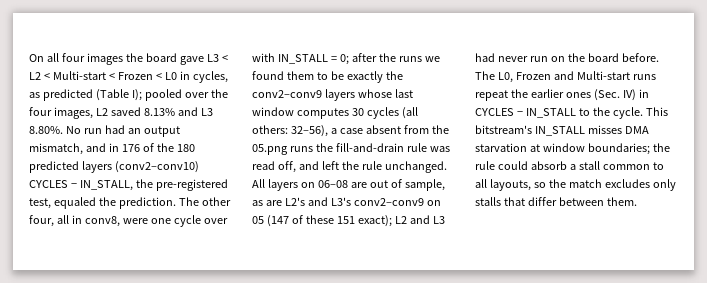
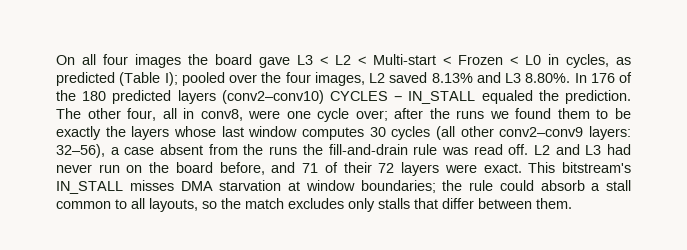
[65,125,180,137] [29,143,119,155] No run had an output mismatch, and in -> [574,73,587,83] In
[79,179,228,191] [29,198,51,209] IN_STALL, the pre-registered test, -> [408,91,476,104] IN_STALL
[203,218,228,224] [252,53,349,65] over with IN_STALL = 0; -> [355,110,388,121] over;
[252,90,322,98] conv2–conv9 -> (126, 131) none
[252,125,288,134] others: -> [460,126,632,140] other conv2–conv9 layers:
[252,144,288,155] 05.png -> (264, 149) none
[277,161,447,173] [252,179,445,191] [252,197,441,206] [252,215,392,227] off, and left the rule unchanged. All layers on 06–08 are out of sample, as are L2's and L3's conv2–conv9 on 05 (147 of these 151 exact); -> [508,144,529,155] off.
[621,53,659,62] [475,71,656,83] [475,89,649,101] [475,107,643,119] before. The L0, Frozen and Multi-start runs repeat the earlier ones (Sec. IV) in CYCLES − IN_STALL to the cycle. -> [219,162,522,176] before, and 71 of their 72 layers were exact.

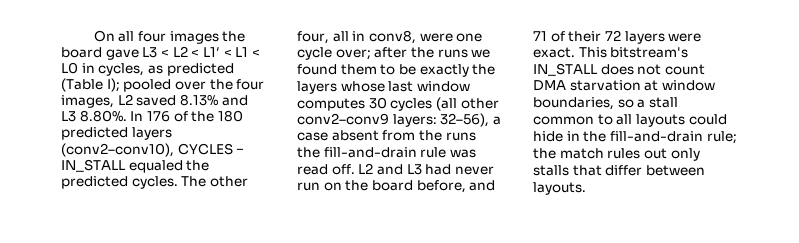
[373,54,503,65] Multi-start < Frozen -> [202,47,249,57] L1′ < L1
[221,90,324,104] (conv2–conv10) -> [61,143,174,157] (conv2–conv10),
[565,90,631,104] prediction. -> [61,176,178,189] predicted cycles.
[129,180,174,191] misses -> [600,64,705,75] does not count
[360,180,585,193] boundaries; the rule could absorb -> [533,97,634,110] boundaries, so
[149,198,344,212] layouts, so the match excludes -> [635,114,727,127] [533,131,737,144] [533,148,667,159] layouts could hide in the fill-and-drain rule; the match rules out
[536,198,572,209] them. -> [533,182,586,195] layouts.

